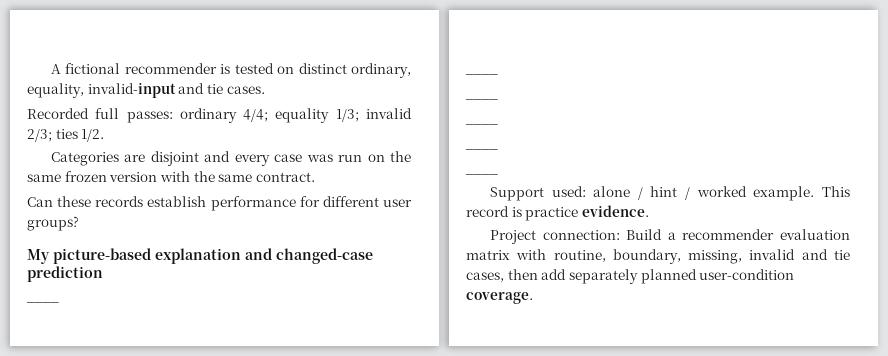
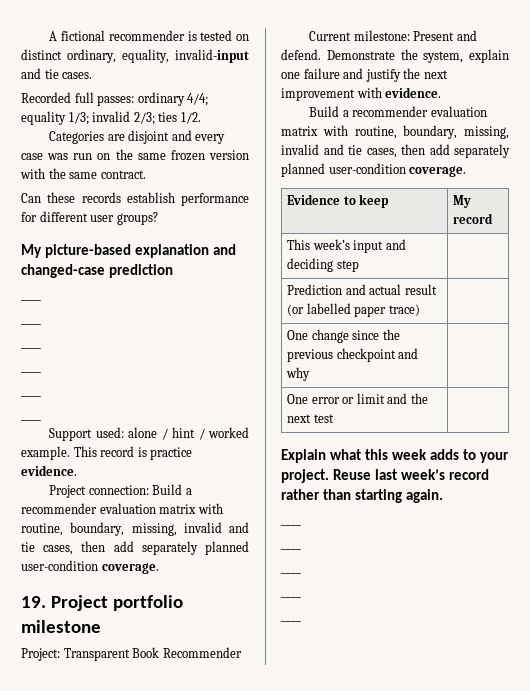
(533, 298) none -> [21,595,184,611] [21,620,101,633] [21,647,242,661] [309,30,477,41] [281,49,509,63] [281,68,448,82] [281,87,442,101] [309,106,487,117] [281,125,509,139] [281,144,510,158] [281,163,467,177] [287,194,390,208] [453,195,472,208] [453,213,494,224] [287,239,406,253] [287,258,359,272] [287,284,437,295] [287,303,420,317] [287,329,400,343] [287,348,419,362] [286,367,311,381] [287,393,428,404] [287,414,334,423] [281,449,510,463] [281,469,490,483] [281,489,444,503] [281,524,301,526] [281,548,301,550] [281,572,301,574] [281,596,301,598] [281,620,301,622] // 19. Project portfolio milestone // Project: Transparent Book Recommender // Current milestone: Present and defend. Demonstrate the system, explain one failure and justify the next improvement with evidence. // Build a recommender evaluation matrix with routine, boundary, missing, invalid and tie cases, then add separately planned user-condition coverage. // Evidence to keep | My record // This week’s input and deciding step | // Prediction and actual result (or labelled paper trace) | // One change since the previous checkpoint and why | // One error or limit and the next test | // Explain what this week adds to your project. Reuse last week’s record rather than starting again. // ____ // ____ // ____ // ____ // ____

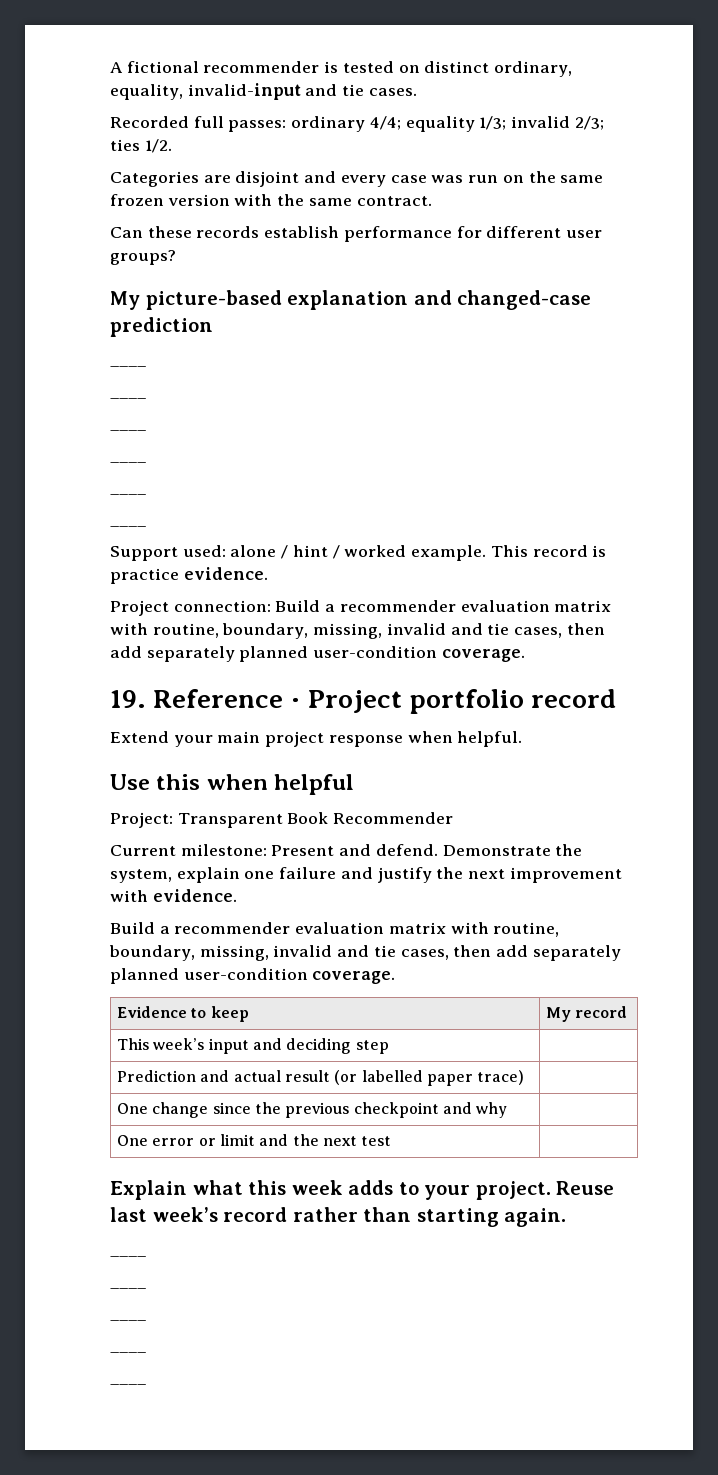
[51,595,184,611] [21,620,101,633] Project portfolio milestone -> [153,689,617,714] [110,731,523,747] [110,774,355,795] Reference · Project portfolio record // Extend your main project response when helpful. // Use this when helpful

